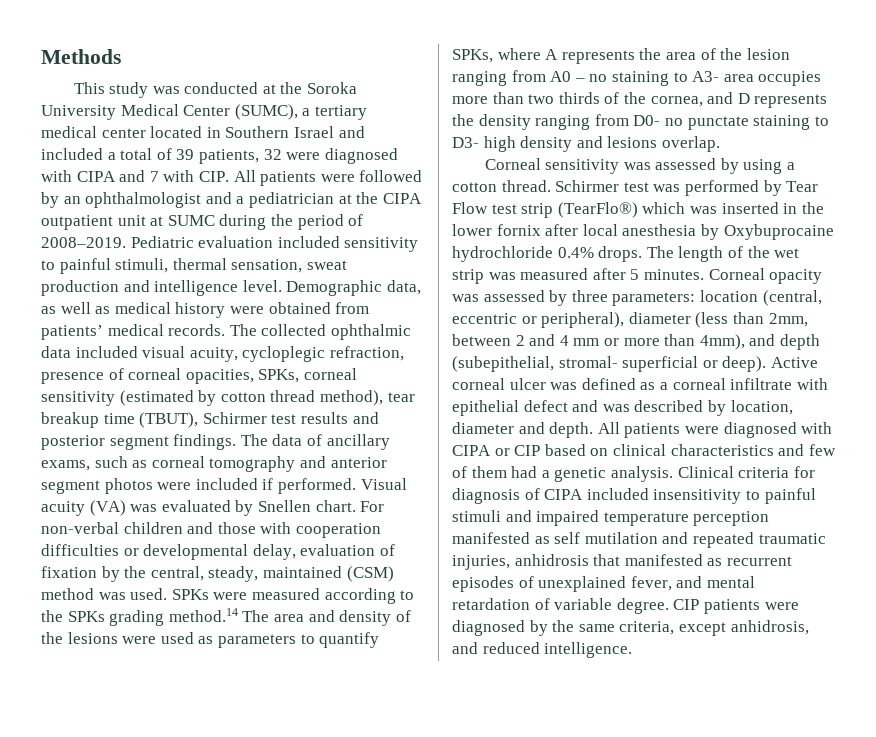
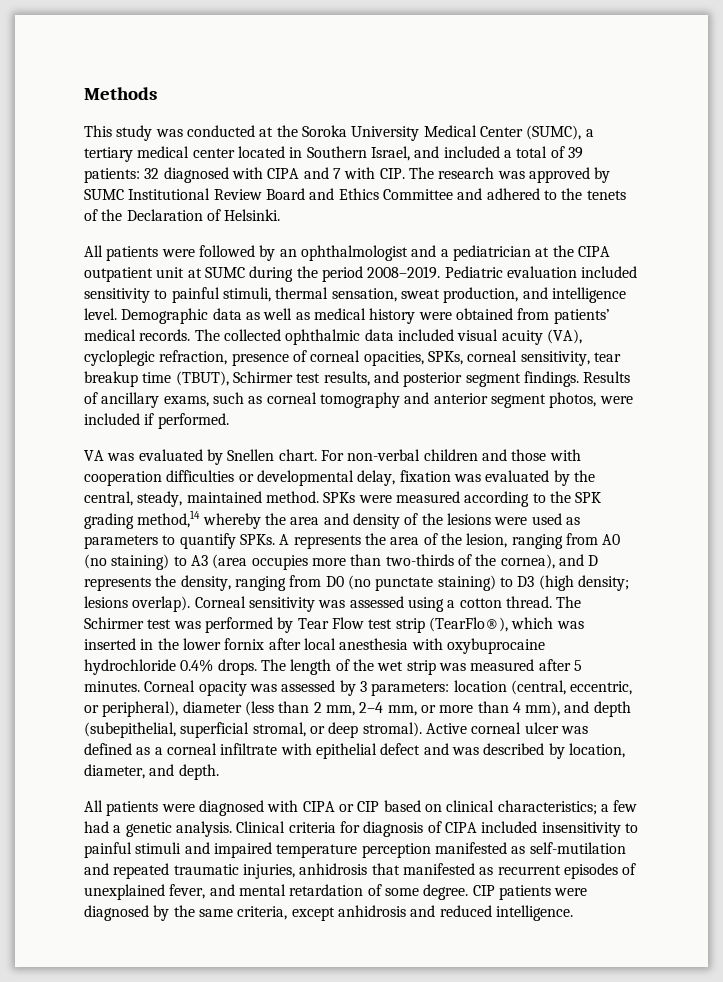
[293,126,334,138] Israel -> [370,146,410,161] Israel,
[198,149,321,164] patients, 32 were -> [84,168,160,183] patients: 32
(229, 176) none -> [408,167,611,183] [84,188,626,200] [84,209,281,221] The research was approved by SUMC Institutional Review Board and Ethics Committee and adhered to the tenets of the Declaration of Helsinki. //
[348,214,364,226] of -> (363, 274) none
[41,280,119,296] production -> [443,287,519,303] production,
[386,280,421,295] data, -> [212,308,242,320] data
[189,347,238,362] acuity, -> [501,329,582,345] acuity (VA),
[41,390,383,406] sensitivity (estimated by cotton thread method), -> [520,351,590,366] sensitivity,
[300,412,348,424] results -> [323,371,370,386] results,
[240,434,303,446] The data -> [583,371,631,383] Results
[104,478,153,494] photos -> [549,392,597,408] photos,
[360,478,407,490] [41,500,126,516] Visual acuity (VA) -> [84,450,104,461] // VA
[300,544,395,556] [41,566,97,578] evaluation of fixation -> [399,470,550,482] fixation was evaluated
[346,566,394,582] [41,588,168,600] (CSM) method was used. -> [265,491,319,503] method.
[67,608,270,626] SPKs grading method.14 The -> [575,492,602,503] [84,510,286,529] SPK grading method,14 whereby the
[452,48,541,63] SPKs, where -> [239,534,275,545] SPKs.
[746,48,790,60] lesion -> [466,533,508,548] lesion,
[574,71,754,86] – no staining to A3- area -> [84,554,248,570] (no staining) to A3 (area
[528,92,703,107] two thirds of the cornea, -> [385,554,555,569] two-thirds of the cornea),
[478,114,829,130] [452,136,720,152] density ranging from D0- no punctate staining to D3- high density and lesions overlap. // -> [180,575,629,591] [84,596,191,612] density, ranging from D0 (no punctate staining) to D3 (high density; lesions overlap).
[720,158,739,174] by -> (404, 602) none
(551, 186) none -> [556,596,582,608] The
[557,202,638,218] (TearFlo®) -> [428,617,508,632] (TearFlo®),
[700,224,834,240] by Oxybuprocaine -> [411,638,545,654] with oxybuprocaine
[571,290,608,302] three -> [359,681,367,692] 3
[452,313,517,324] eccentric -> [570,681,633,695] eccentric,
[768,313,808,327] [452,334,600,346] 2mm, between 2 and 4 mm -> [313,702,417,716] 2 mm, 2–4 mm,
[699,334,745,350] 4mm), -> [512,701,561,716] 4 mm),
[558,356,767,372] stromal- superficial or deep). -> [180,722,422,738] superficial stromal, or deep stromal).
[452,422,514,434] diameter -> [84,764,145,779] diameter,
(594, 430) none -> (219, 772) //
[670,444,836,456] [452,466,507,478] characteristics and few of them -> [497,800,638,815] characteristics; a few
[554,532,658,544] self mutilation -> [529,842,626,854] self-mutilation
[554,598,613,610] variable -> [384,888,419,896] some
[730,620,809,635] anhidrosis, -> [337,905,406,917] anhidrosis

